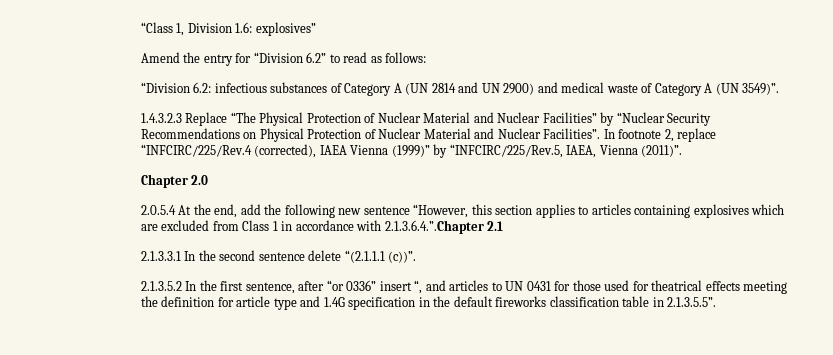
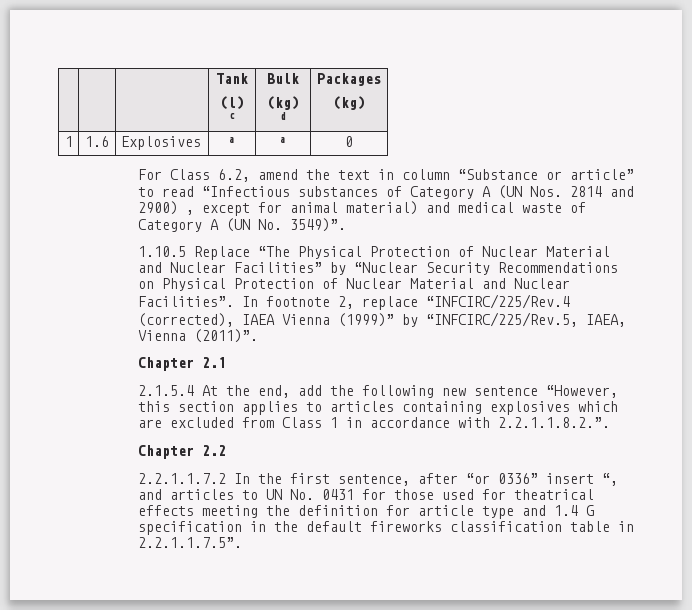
[140,22,316,36] [140,52,427,66] [140,82,267,93] “Class 1, Division 1.6: explosives” // Amend the entry for “Division 6.2” to read as follows: // “Division 6.2: infectious -> [216,73,248,84] [220,96,244,110] [229,113,235,119] [267,73,299,84] [267,96,299,110] [280,112,286,120] [317,73,381,86] [333,96,365,110] [64,136,73,147] [85,136,109,147] [120,136,201,150] [229,137,235,143] [280,137,286,143] [345,136,353,147] [137,169,634,182] [137,186,290,197] | | | Tank // (l) c | Bulk // (kg) d | Packages // (kg) // 1 | 1.6 | Explosives | a | a | 0 // For Class 6.2, amend the text in column “Substance or article” to read “Infectious
(429, 89) none -> [529,186,562,197] Nos.
[481,83,535,95] UN 2900) -> [137,201,418,216] 2900) , except for animal material)
(739, 89) none -> [257,219,282,230] No.
[140,113,182,123] 1.4.3.2.3 -> [137,246,186,257] 1.10.5
[191,175,209,185] [140,205,176,215] 2.0 // 2.0.5.4 -> [201,357,226,368] [137,385,194,396] 2.1 // 2.1.5.4
[384,220,504,234] [140,250,417,263] [140,281,182,291] 2.1.3.6.4.”.Chapter 2.1 // 2.1.3.3.1 In the second sentence delete “(2.1.1.1 (c))”. // 2.1.3.5.2 -> [497,417,610,428] [137,445,226,459] [137,473,226,484] 2.2.1.1.8.2.”. // Chapter 2.2 // 2.2.1.1.7.2
(524, 286) none -> [289,489,314,500] No.
[323,297,345,307] 1.4G -> [553,505,594,516] 1.4 G
[667,297,717,307] 2.1.3.5.5”. -> [137,537,242,548] 2.2.1.1.7.5”.

